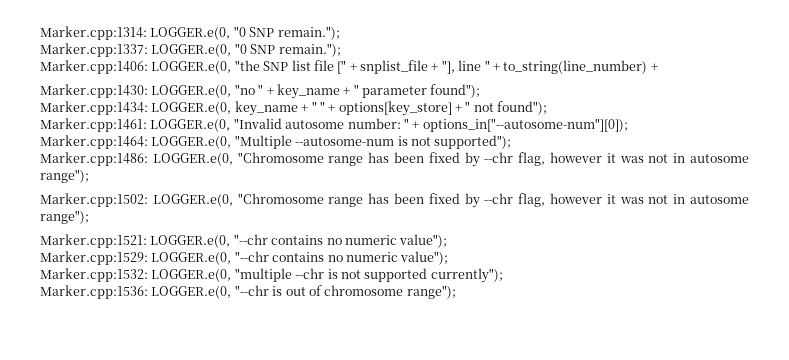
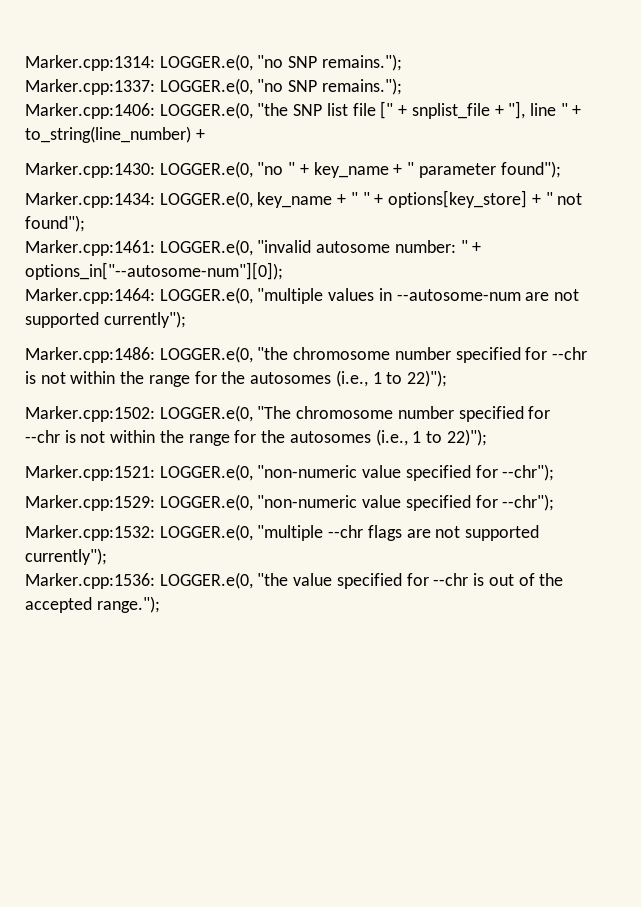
[233,26,340,40] "0 SNP remain."); -> [257,54,402,71] "no SNP remains.");
[234,43,341,57] "0 SNP remain."); -> [257,78,402,95] "no SNP remains.");
[233,118,282,129] "Invalid -> [257,240,312,253] "invalid
[234,135,512,149] [40,152,749,167] [40,169,89,183] [40,193,749,208] [40,210,89,224] [40,234,448,248] [40,251,449,265] "Multiple --autosome-num is not supported"); // Marker.cpp:1486: LOGGER.e(0, "Chromosome range has been fixed by --chr flag, however it was not in autosome range"); // Marker.cpp:1502: LOGGER.e(0, "Chromosome range has been fixed by --chr flag, however it was not in autosome range"); // Marker.cpp:1521: LOGGER.e(0, "--chr contains no numeric value"); // Marker.cpp:1529: LOGGER.e(0, "--chr contains no numeric value"); -> [257,288,580,304] [25,311,186,328] [25,346,588,363] [25,370,447,387] [25,405,551,422] [25,429,487,446] [25,464,555,481] [25,494,555,511] "multiple values in --autosome-num are not supported currently"); // Marker.cpp:1486: LOGGER.e(0, "the chromosome number specified for --chr is not within the range for the autosomes (i.e., 1 to 22)"); // Marker.cpp:1502: LOGGER.e(0, "The chromosome number specified for --chr is not within the range for the autosomes (i.e., 1 to 22)"); // Marker.cpp:1521: LOGGER.e(0, "non-numeric value specified for --chr"); // Marker.cpp:1529: LOGGER.e(0, "non-numeric value specified for --chr");
[327,269,338,279] is -> [367,525,431,541] flags are
[234,285,456,299] "--chr is out of chromosome range"); -> [257,573,564,589] [25,596,160,613] "the value specified for --chr is out of the accepted range.");

